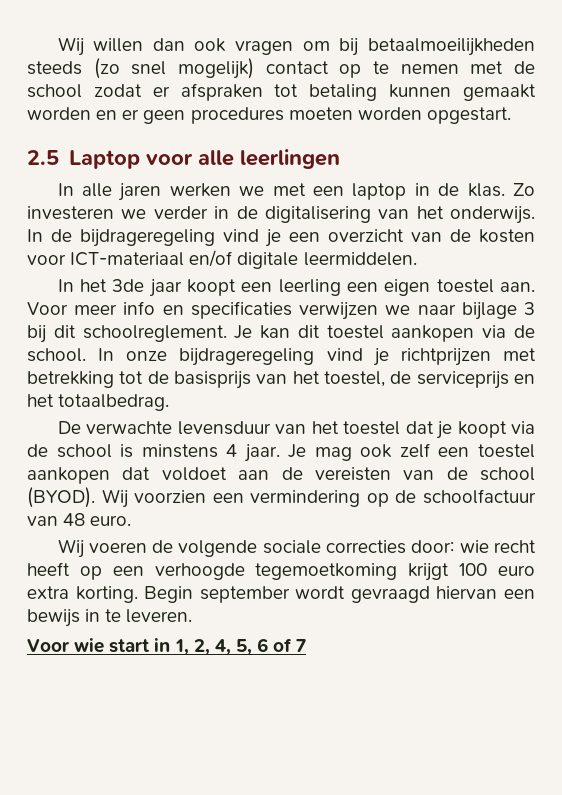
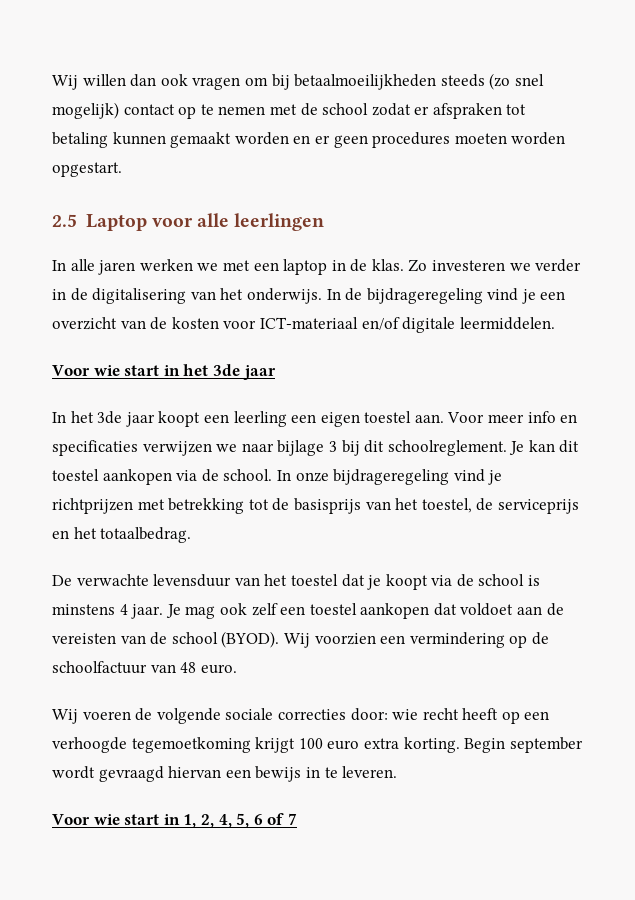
(417, 259) none -> [52,364,276,380] // Voor wie start in het 3de jaar

